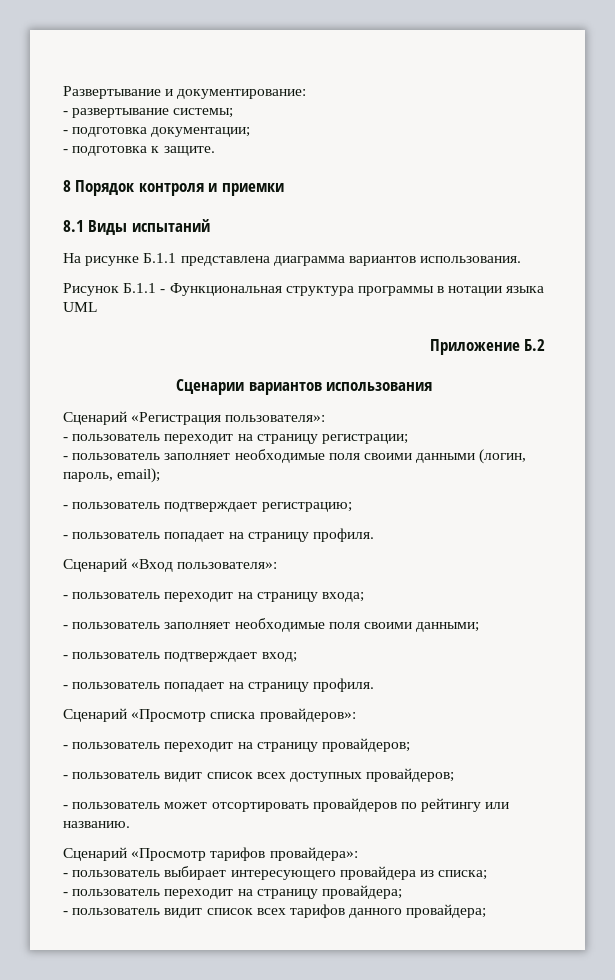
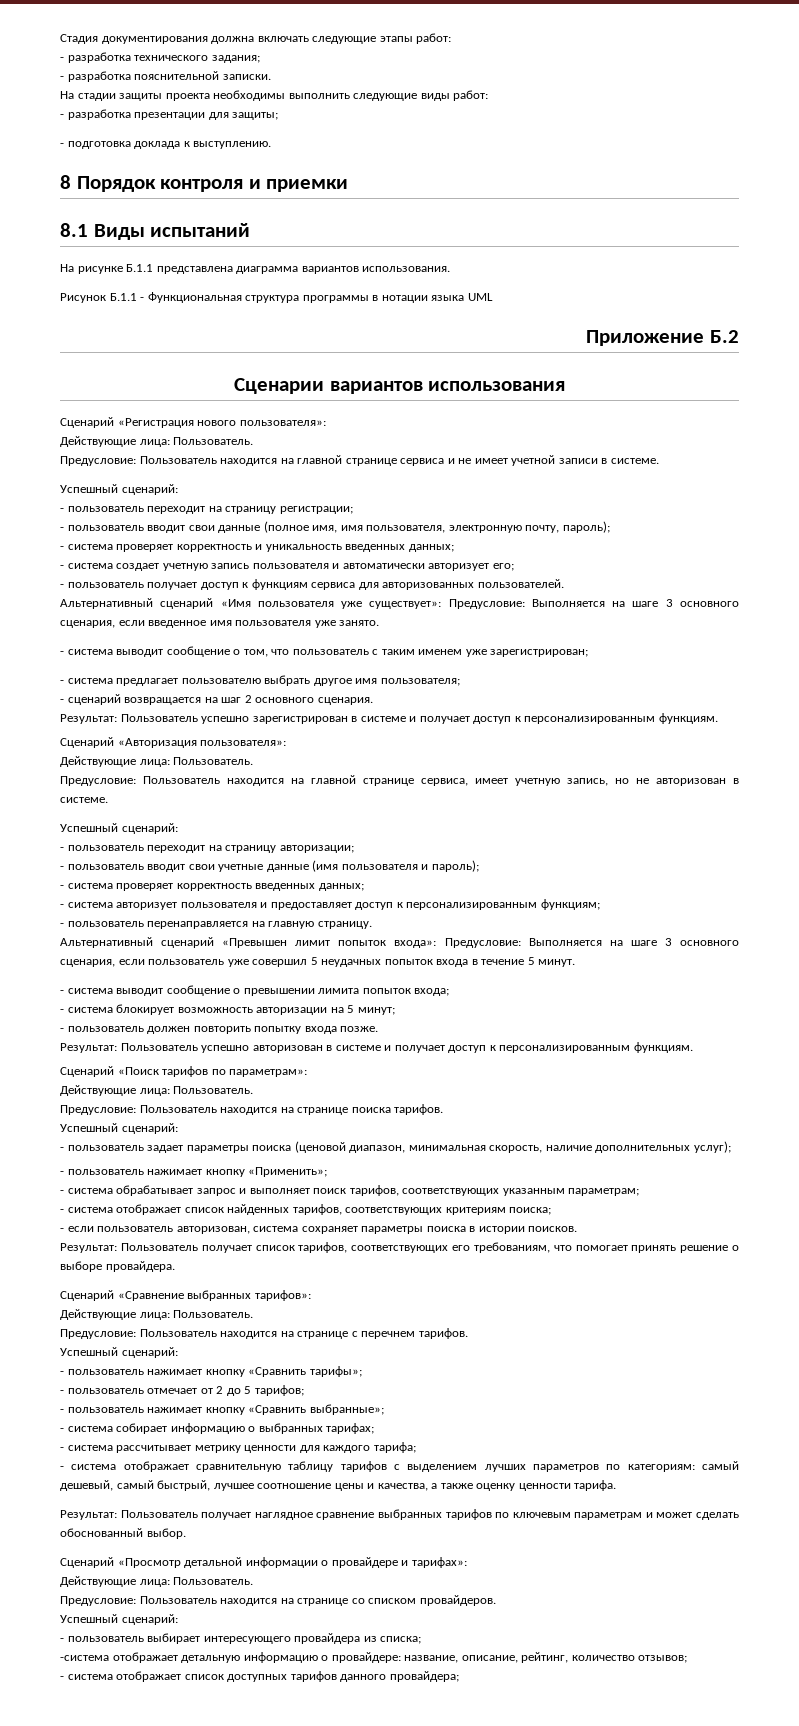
[63,86,307,99] [63,108,234,118] [63,127,251,137] [63,146,215,156] Развертывание и документирование: // - развертывание системы; // - подготовка документации; // - подготовка к защите. -> [60,33,452,44] [60,52,260,63] [60,71,271,82] [60,90,489,101] [60,109,279,120] [60,141,272,149] Стадия документирования должна включать следующие этапы работ: // - разработка технического задания; // - разработка пояснительной записки. // На стадии защиты проекта необходимы выполнить следующие виды работ: // - разработка презентации для защиты; // - подготовка доклада к выступлению.
[225,415,326,422] пользователя»: -> [197,420,326,426] [60,436,254,447] [60,455,659,466] [60,484,178,495] нового пользователя»: // Действующие лица: Пользователь. // Предусловие: Пользователь находится на главной странице сервиса и не имеет учетной записи в системе. // Успешный сценарий:
[164,449,527,464] [63,468,161,483] [63,502,352,512] [63,528,374,542] [63,558,278,572] [63,592,364,602] [63,618,480,632] [63,652,297,662] [63,678,374,692] [63,708,356,722] [63,738,410,752] [63,768,455,782] [63,798,510,812] [63,821,130,828] [63,847,358,861] заполняет необходимые поля своими данными (логин, пароль, email); // - пользователь подтверждает регистрацию; // - пользователь попадает на страницу профиля. // Сценарий «Вход пользователя»: // - пользователь переходит на страницу входа; // - пользователь заполняет необходимые поля своими данными; // - пользователь подтверждает вход; // - пользователь попадает на страницу профиля. // Сценарий «Просмотр списка провайдеров»: // - пользователь переходит на страницу провайдеров; // - пользователь видит список всех доступных провайдеров; // - пользователь может отсортировать провайдеров по рейтингу или названию. // Сценарий «Просмотр тарифов провайдера»: -> [147,521,610,533] [60,544,454,552] [60,563,514,571] [60,579,564,590] [60,598,739,609] [60,620,380,628] [60,646,589,657] [60,675,460,686] [60,694,373,705] [60,713,718,724] [60,737,287,748] [60,756,254,767] [60,775,739,786] [60,797,108,803] [60,823,178,834] [60,845,354,853] [60,860,479,872] [60,883,364,891] [60,899,600,910] [60,921,372,929] [60,937,739,948] [60,957,576,967] [60,985,450,996] [60,1004,395,1015] [60,1026,379,1034] [60,1042,693,1053] [60,1066,308,1077] [60,1085,254,1096] [60,1104,444,1115] [60,1123,178,1134] [60,1141,731,1153] [60,1167,328,1177] [60,1185,640,1196] [60,1204,552,1215] [60,1226,578,1234] [60,1242,740,1253] [60,1261,175,1272] [60,1290,311,1301] [60,1309,254,1320] [60,1328,468,1339] [60,1347,178,1358] [60,1366,362,1377] [60,1385,304,1396] [60,1404,384,1415] [60,1423,375,1434] [60,1442,416,1453] [60,1461,740,1472] [60,1480,617,1491] [60,1509,740,1520] [60,1528,186,1539] [60,1557,467,1568] [60,1576,254,1587] [60,1595,496,1606] [60,1614,178,1625] вводит свои данные (полное имя, имя пользователя, электронную почту, пароль); // - система проверяет корректность и уникальность введенных данных; // - система создает учетную запись пользователя и автоматически авторизует его; // - пользователь получает доступ к функциям сервиса для авторизованных пользователей. // Альтернативный сценарий «Имя пользователя уже существует»: Предусловие: Выполняется на шаге 3 основного сценария, если введенное имя пользователя уже занято. // - система выводит сообщение о том, что пользователь с таким именем уже зарегистрирован; // - система предлагает пользователю выбрать другое имя пользователя; // - сценарий возвращается на шаг 2 основного сценария. // Результат: Пользователь успешно зарегистрирован в системе и получает доступ к персонализированным функциям. // Сценарий «Авторизация пользователя»: // Действующие лица: Пользователь. // Предусловие: Пользователь находится на главной странице сервиса, имеет учетную запись, но не авторизован в системе. // Успешный сценарий: // - пользователь переходит на страницу авторизации; // - пользователь вводит свои учетные данные (имя пользователя и пароль); // - система проверяет корректность введенных данных; // - система авторизует пользователя и предоставляет доступ к персонализированным функциям; // - пользователь перенаправляется на главную страницу. // Альтернативный сценарий «Превышен лимит попыток входа»: Предусловие: Выполняется на шаге 3 основного сценария, если пользователь уже совершил 5 неудачных попыток входа в течение 5 минут. // - система выводит сообщение о превышении лимита попыток входа; // - система блокирует возможность авторизации на 5 минут; // - пользователь должен повторить попытку входа позже. // Результат: Пользователь успешно авторизован в системе и получает доступ к персонализированным функциям. // Сценарий «Поиск тарифов по параметрам»: // Действующие лица: Пользователь. // Предусловие: Пользователь находится на странице поиска тарифов. // Успешный сценарий: // - пользователь задает параметры поиска (ценовой диапазон, минимальная скорость, наличие дополнительных услуг); // - пользователь нажимает кнопку «Применить»; // - система обрабатывает запрос и выполняет поиск тарифов, соответствующих указанным параметрам; // - система отображает список найденных тарифов, соответствующих критериям поиска; // - если пользователь авторизован, система сохраняет параметры поиска в истории поисков. // Результат: Пользователь получает список тарифов, соответствующих его требованиям, что помогает принять решение о выборе провайдера. // Сценарий «Сравнение выбранных тарифов»: // Действующие лица: Пользователь. // Предусловие: Пользователь находится на странице с перечнем тарифов. // Успешный сценарий: // - пользователь нажимает кнопку «Сравнить тарифы»; // - пользователь отмечает от 2 до 5 тарифов; // - пользователь нажимает кнопку «Сравнить выбранные»; // - система собирает информацию о выбранных тарифах; // - система рассчитывает метрику ценности для каждого тарифа; // - система отображает сравнительную таблицу тарифов с выделением лучших параметров по категориям: самый дешевый, самый быстрый, лучшее соотношение цены и качества, а также оценку ценности тарифа. // Результат: Пользователь получает наглядное сравнение выбранных тарифов по ключевым параметрам и может сделать обоснованный выбор. // Сценарий «Просмотр детальной информации о провайдере и тарифах»: // Действующие лица: Пользователь. // Предусловие: Пользователь находится на странице со списком провайдеров. // Успешный сценарий:
[63,885,402,899] [63,908,286,918] - пользователь переходит на страницу провайдера; // - пользователь видит список всех -> [60,1652,688,1663] [60,1671,288,1682] -система отображает детальную информацию о провайдере: название, описание, рейтинг, количество отзывов; // - система отображает список доступных

